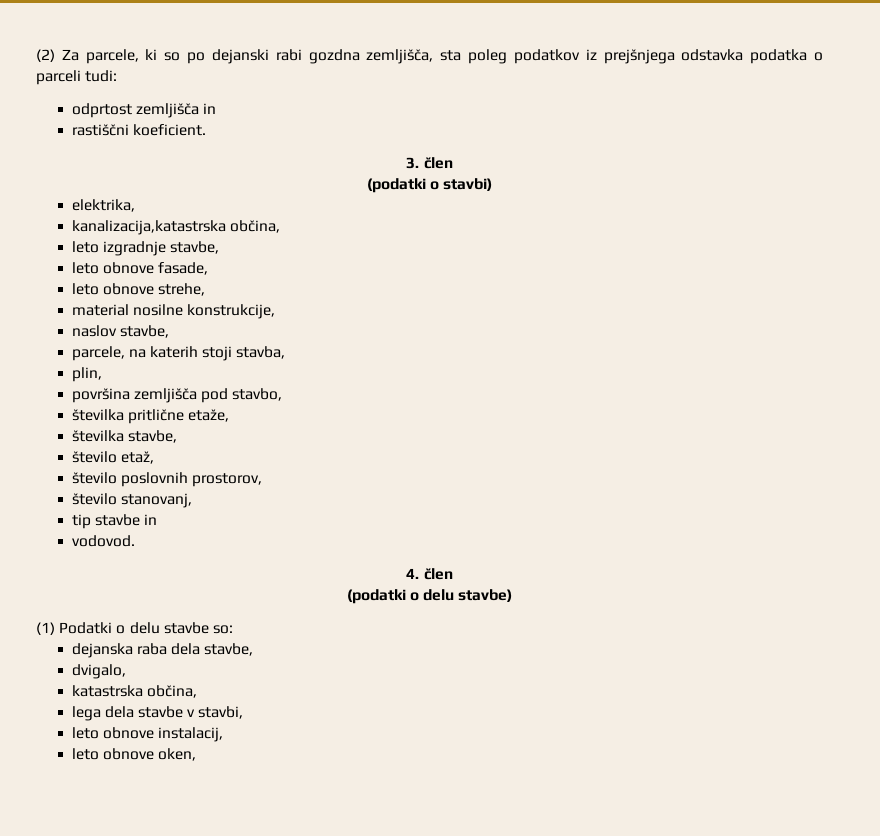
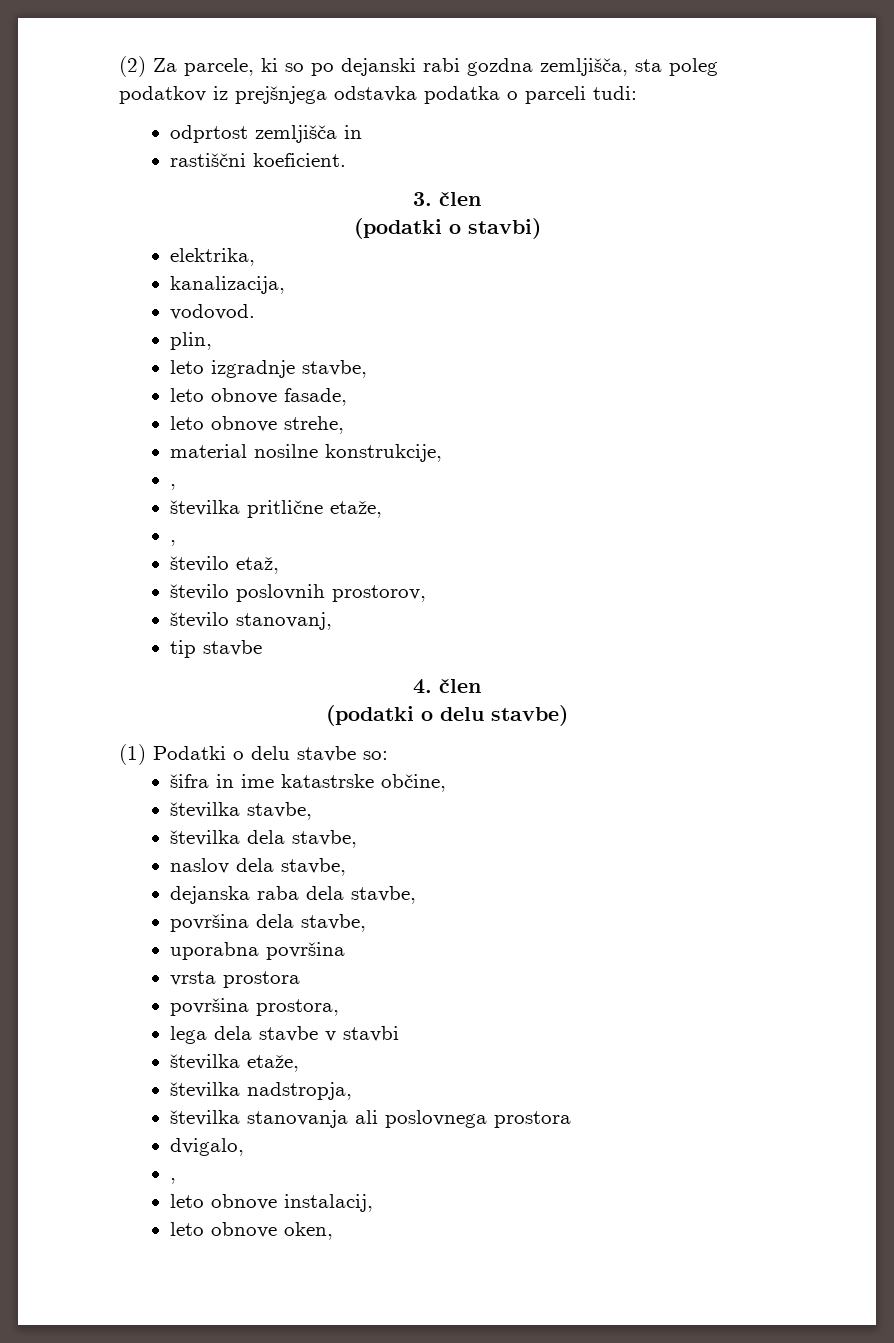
[71,220,280,235] kanalizacija,katastrska občina, -> [170,276,286,294] [170,304,256,320] [170,332,213,350] kanalizacija, // vodovod. // plin,
[71,325,169,338] [71,346,286,361] [71,367,102,382] [71,388,283,403] naslov stavbe, // parcele, na katerih stoji stavba, // plin, // površina zemljišča pod stavbo, -> [170,484,177,490] ,
[71,430,177,443] številka stavbe, -> [170,540,177,546] ,
[143,514,157,525] [71,535,135,547] in // vodovod. -> (263, 648) none
[71,643,254,658] [71,664,126,679] [71,685,197,698] [71,706,244,721] dejanska raba dela stavbe, // dvigalo, // katastrska občina, // lega dela stavbe v stavbi, -> [170,774,447,792] [170,802,313,820] [170,830,358,848] [170,858,347,876] [170,886,417,904] [170,914,367,932] [170,942,346,960] [170,971,301,988] [170,998,340,1016] [170,1026,400,1044] [170,1054,300,1072] [170,1082,353,1100] [170,1110,572,1128] [170,1138,245,1156] [170,1178,177,1184] šifra in ime katastrske občine, // številka stavbe, // številka dela stavbe, // naslov dela stavbe, // dejanska raba dela stavbe, // površina dela stavbe, // uporabna površina // vrsta prostora // površina prostora, // lega dela stavbe v stavbi // številka etaže, // številka nadstropja, // številka stanovanja ali poslovnega prostora // dvigalo, // ,

